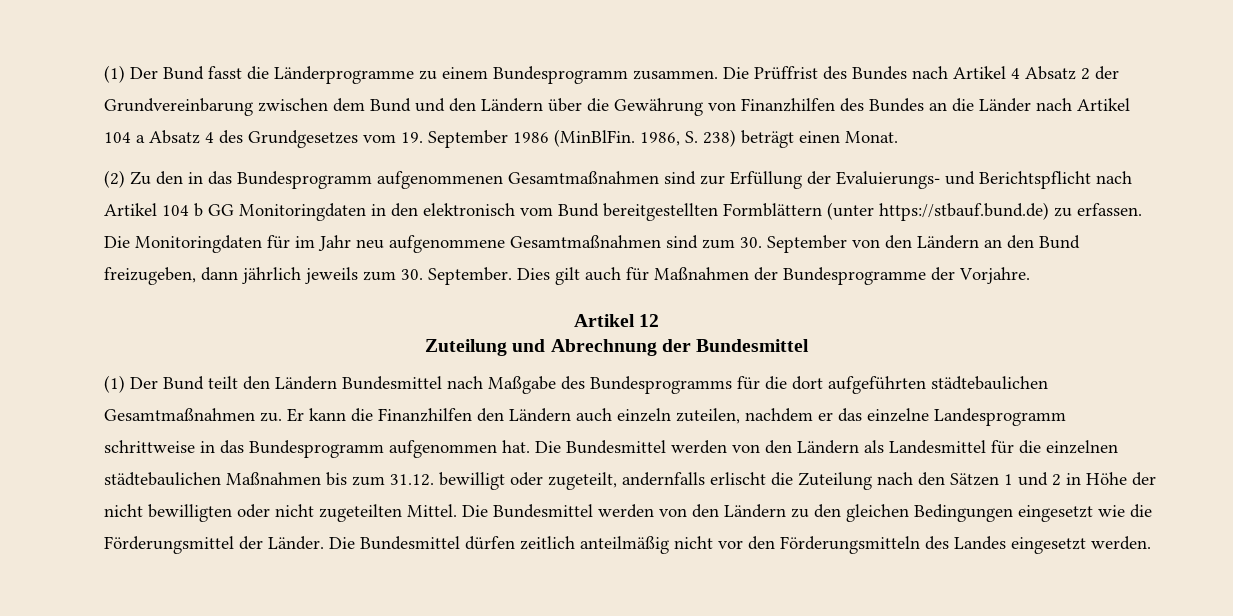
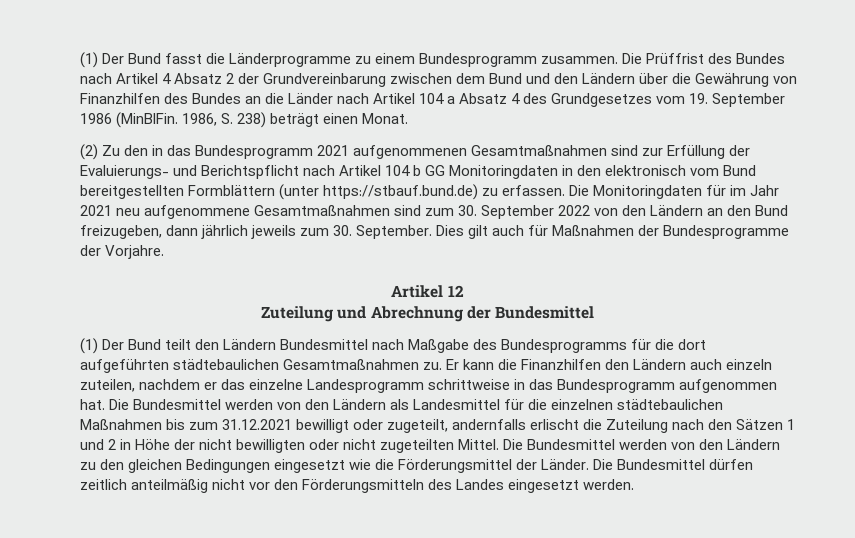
(373, 180) none -> [316,145,349,156] 2021
(352, 243) none -> [79,205,112,216] 2021
(848, 244) none -> [558,205,591,216] 2022
[390,474,435,486] 31.12. -> [221,419,292,430] 31.12.2021

